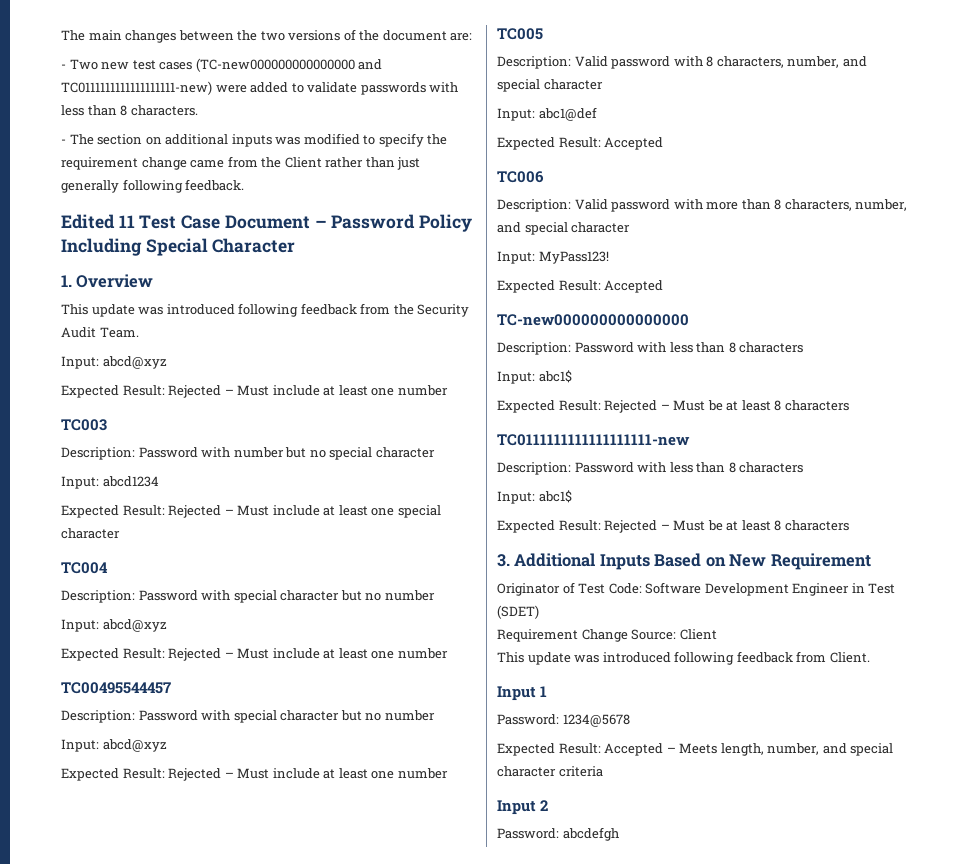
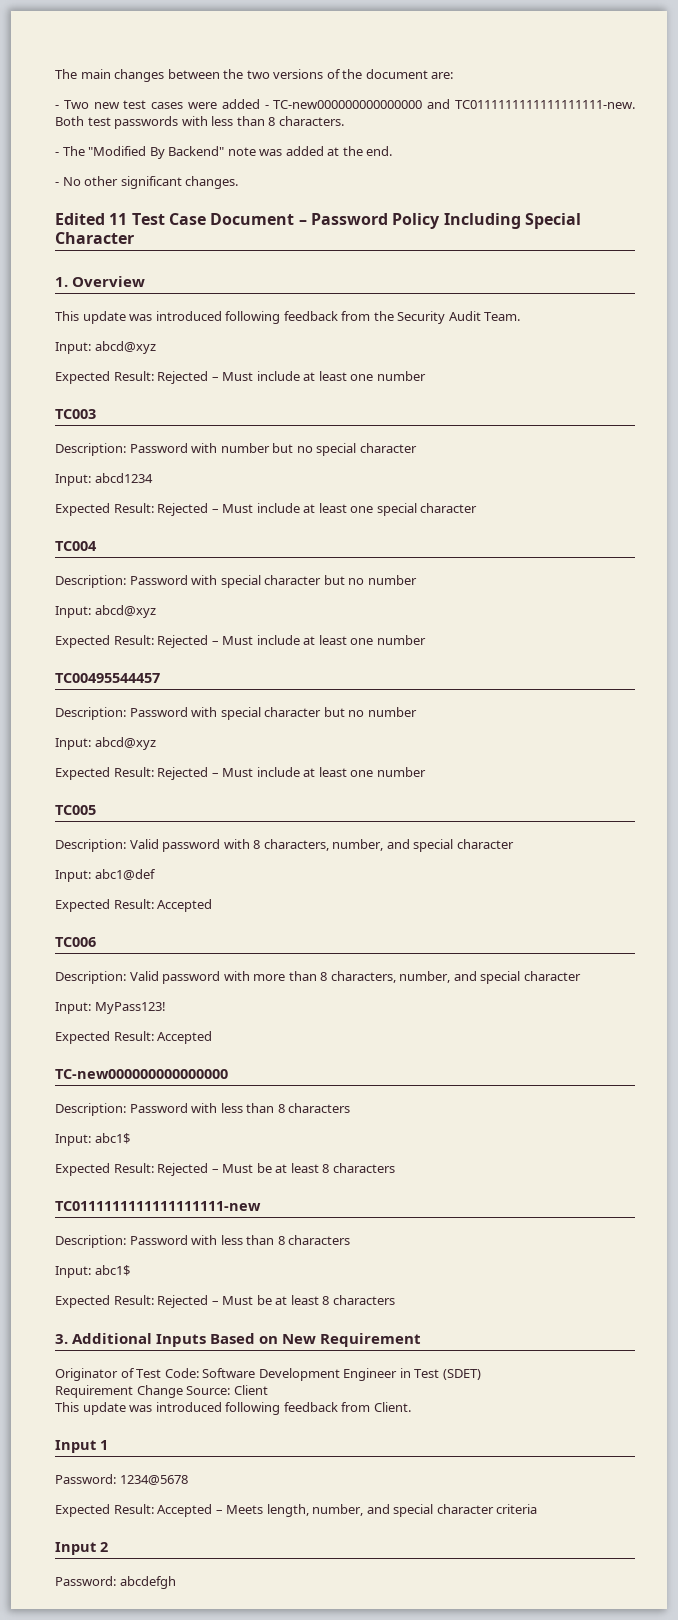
[195,58,383,72] [61,81,358,95] (TC-new000000000000000 and TC0111111111111111111-new) were added to validate -> [188,99,635,109] [55,116,111,126] were added - TC-new000000000000000 and TC0111111111111111111-new. Both test
[97,133,448,147] [61,156,421,170] [61,179,245,193] section on additional inputs was modified to specify the requirement change came from the Client rather than just generally following feedback. -> [88,146,393,159] [55,176,239,189] "Modified By Backend" note was added at the end. // - No other significant changes.

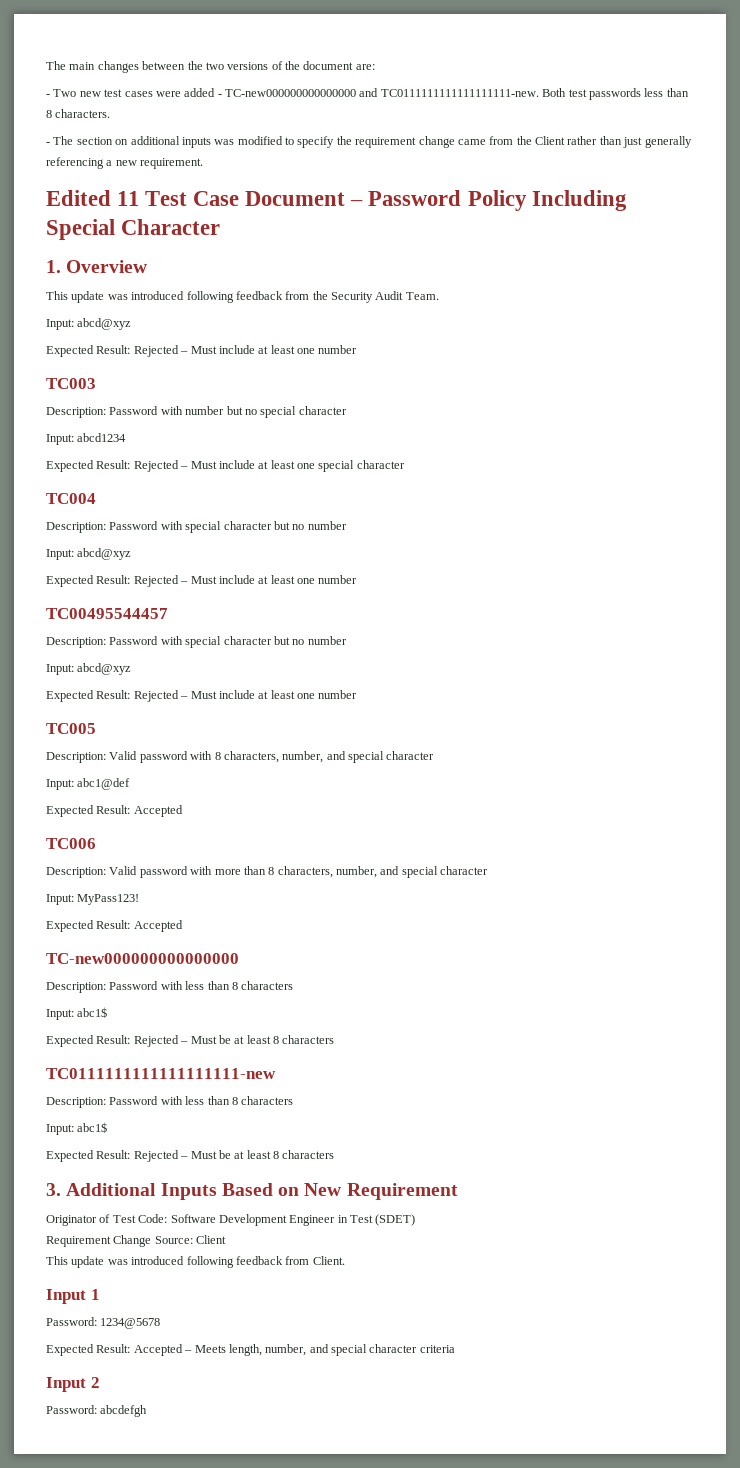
[181,116,208,126] with -> (641, 94) none
[88,146,393,159] [55,176,239,189] "Modified By Backend" note was added at the end. // - No other significant changes. -> [76,136,692,148] [46,157,204,169] section on additional inputs was modified to specify the requirement change came from the Client rather than just generally referencing a new requirement.

